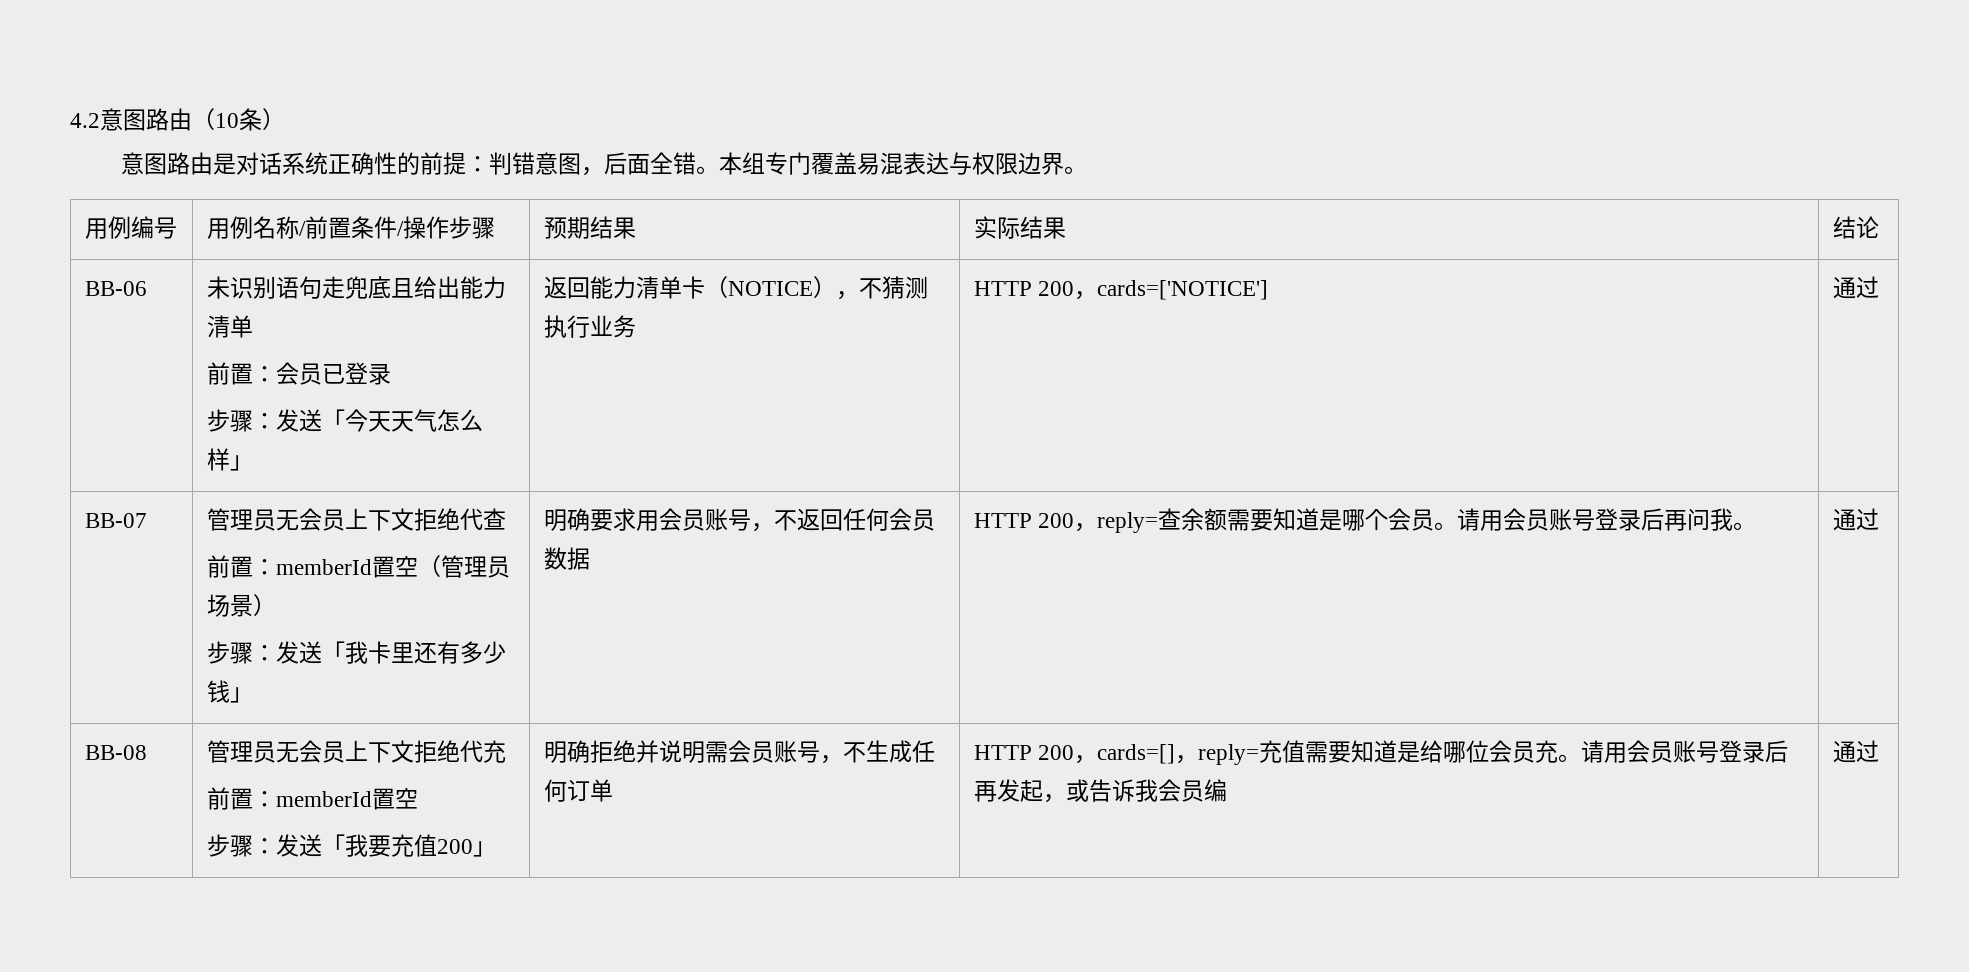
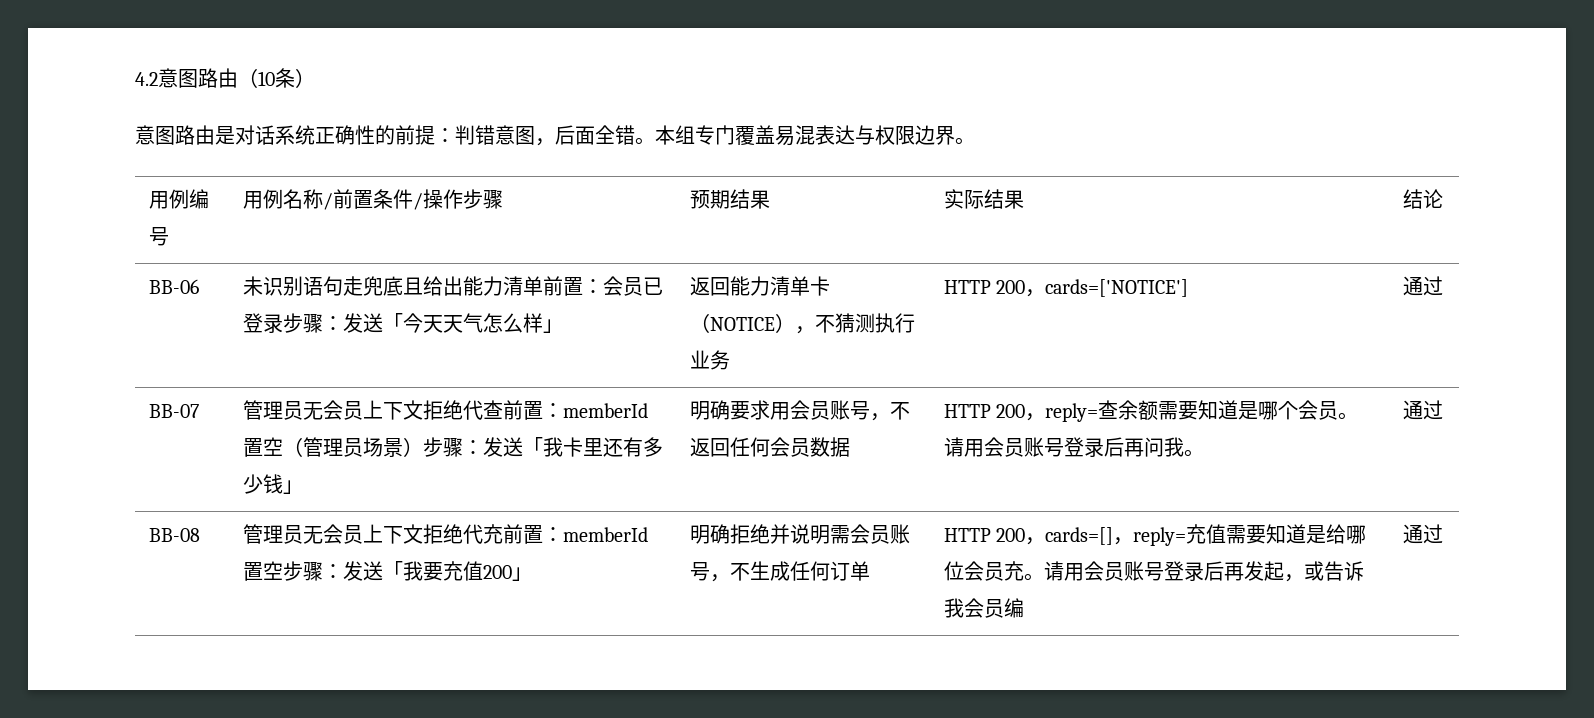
(253, 326) // -> (543, 286) none
(391, 374) // -> (283, 323) none
(506, 519) // -> (503, 409) none
(276, 605) // -> (423, 447) none
[206,787,418,810] // 前置：memberId置空 // -> [502,524,648,544] [242,561,283,581] 前置：memberId置空

